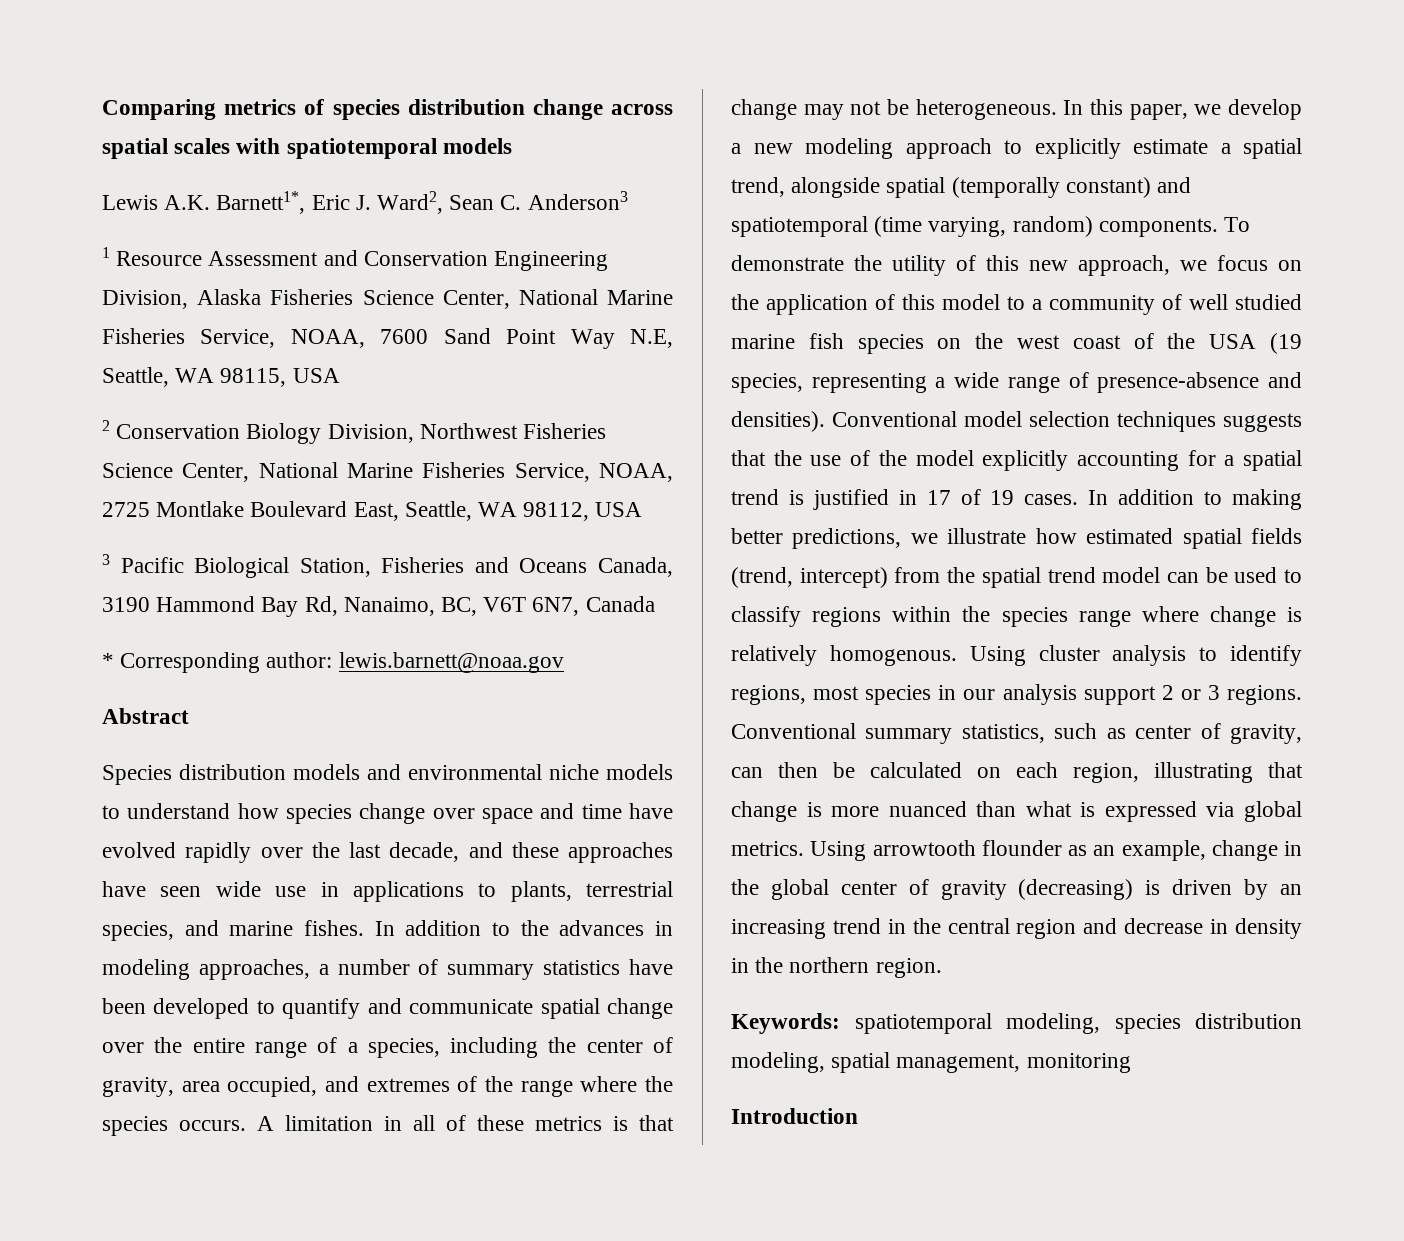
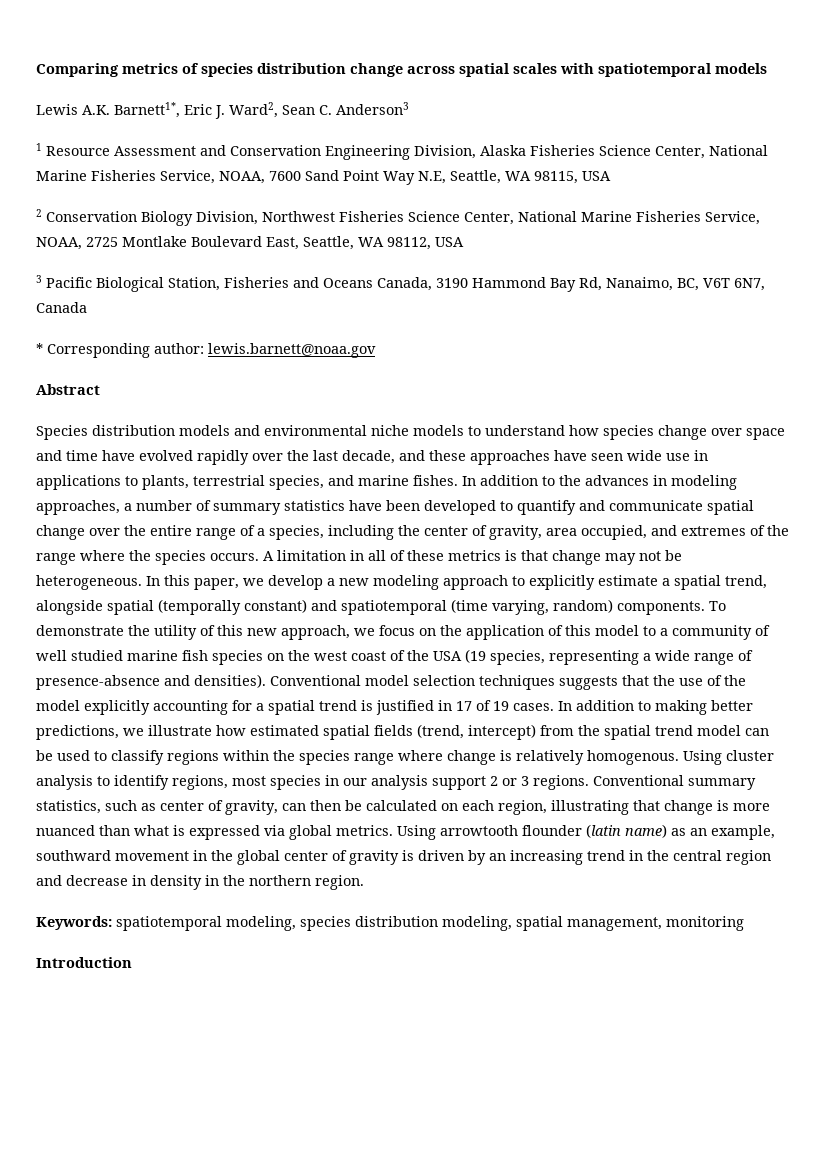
(1062, 848) none -> [586,824,667,838] (latin name)
[1211,840,1278,861] change -> [36,850,189,861] southward movement
[1018,879,1134,900] (decreasing) -> (399, 857) none

